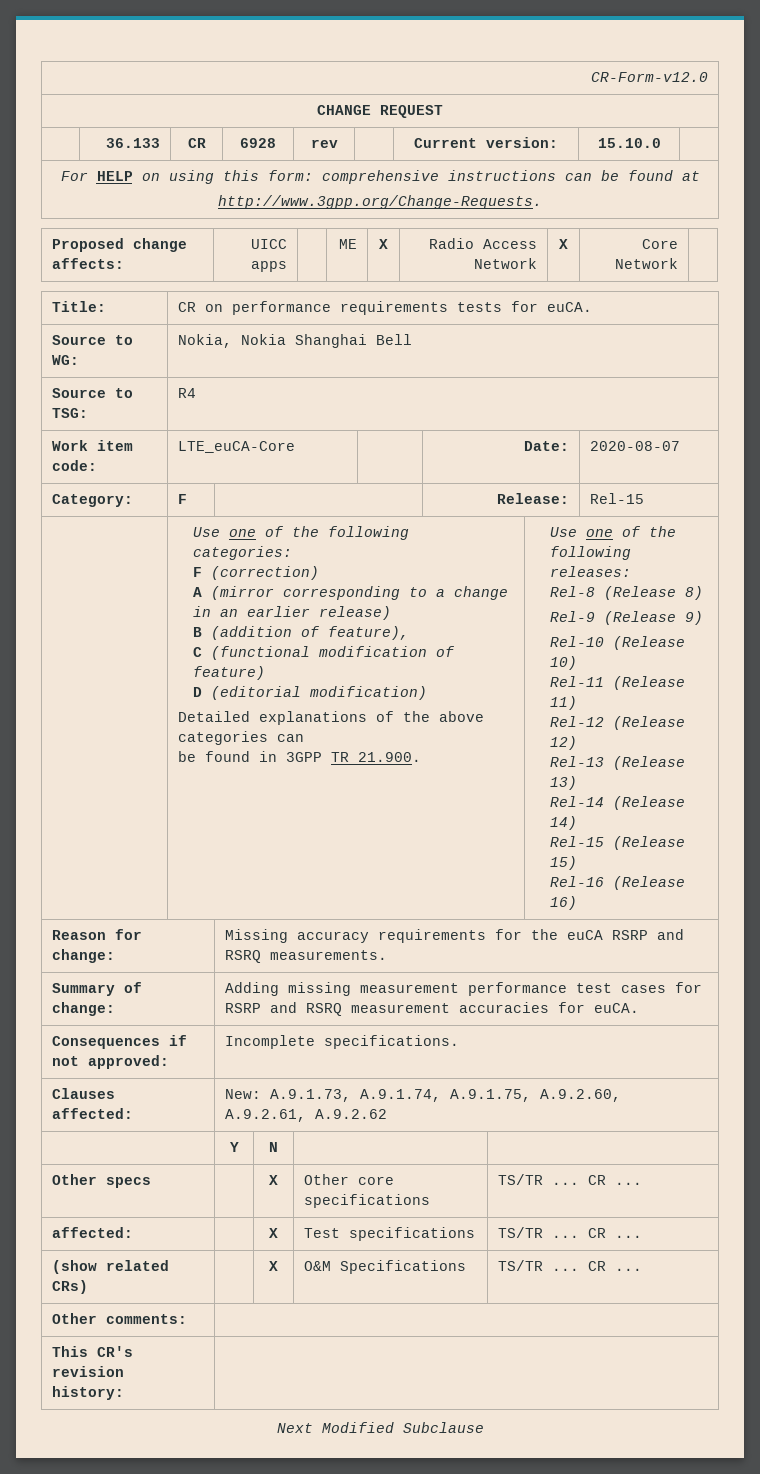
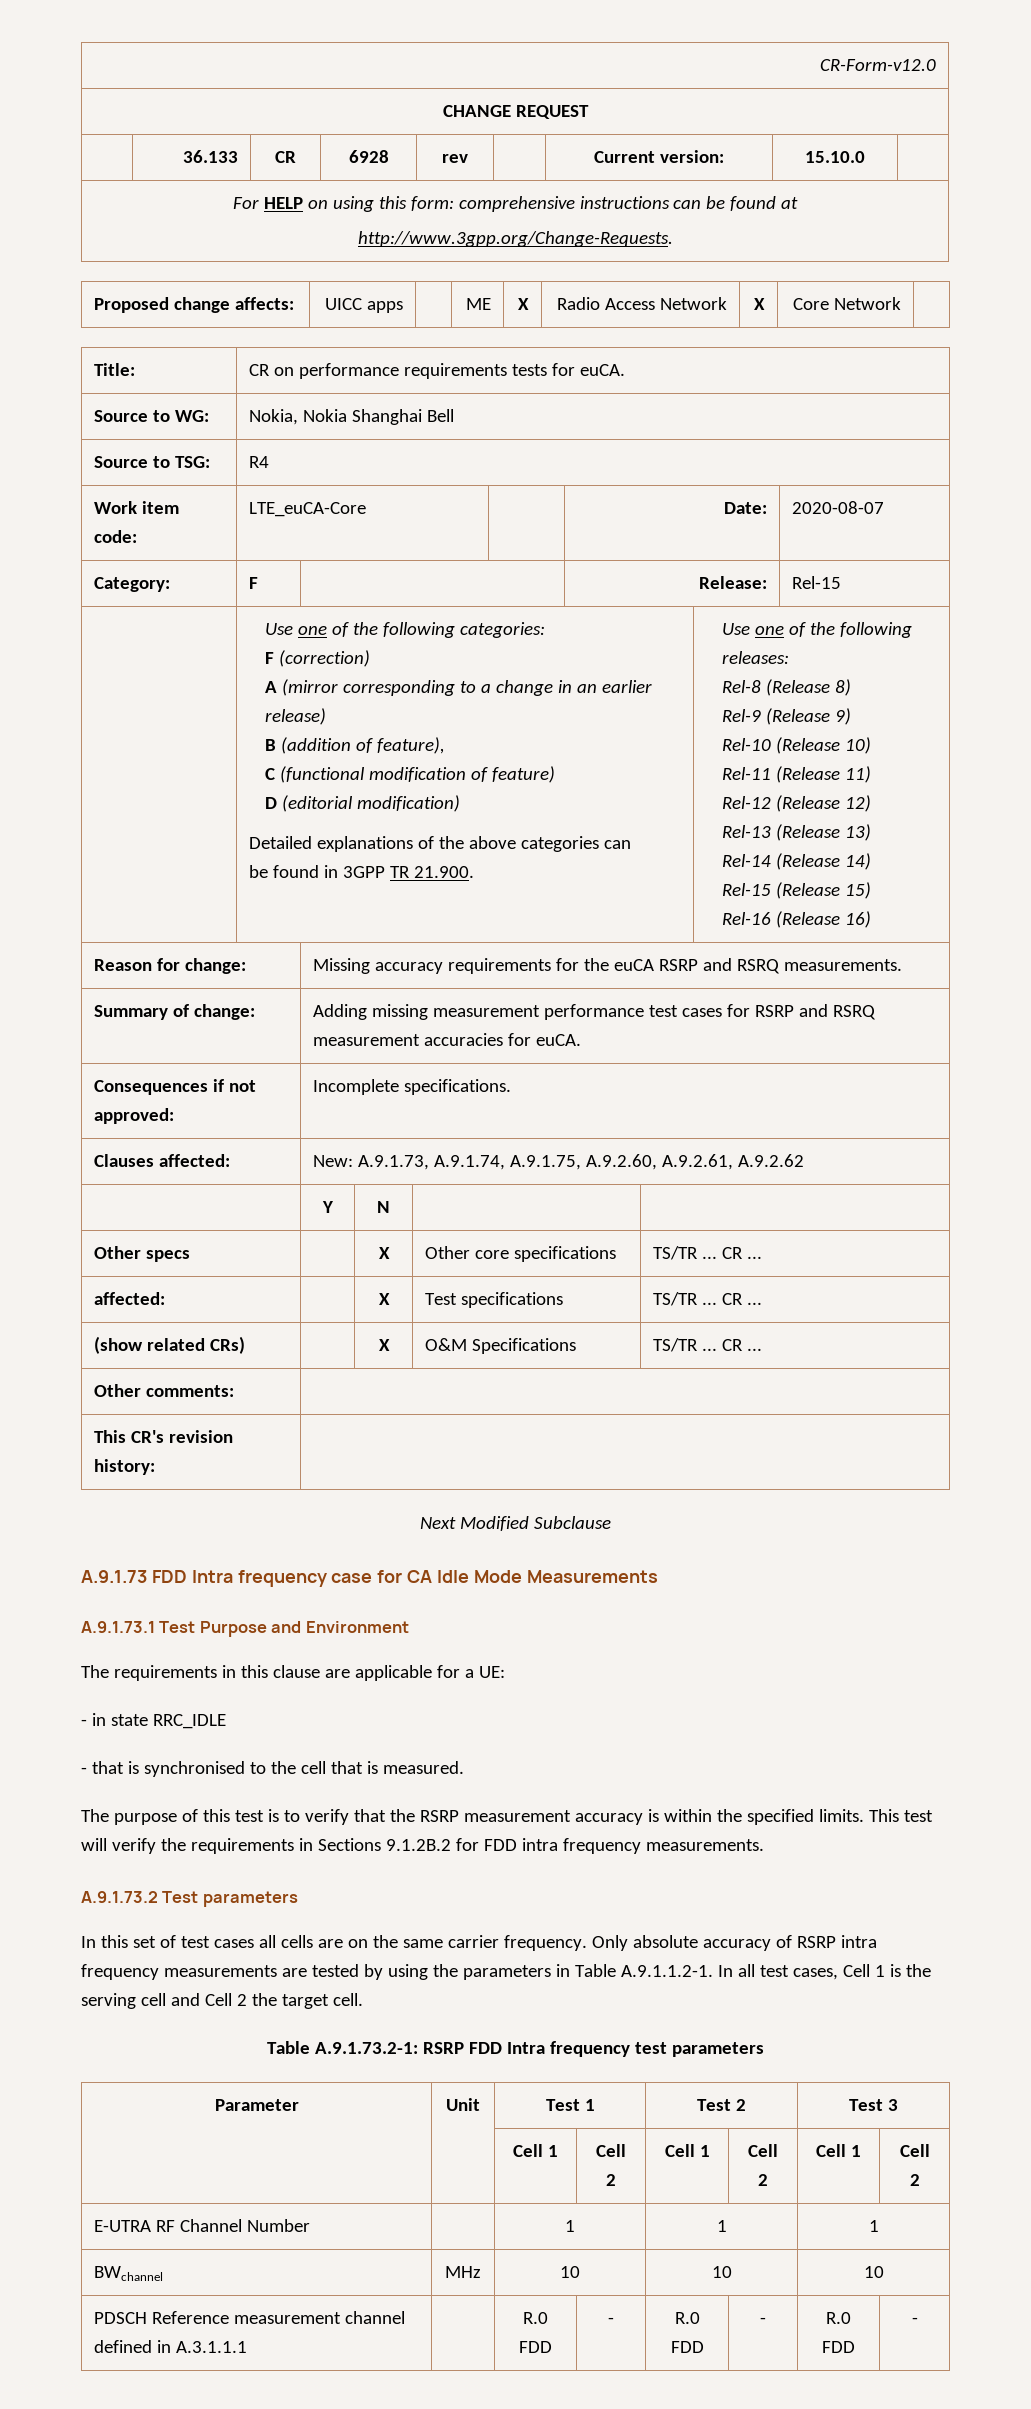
(484, 1427) none -> [81,1570,658,1587] [81,1621,409,1637] [81,1665,505,1681] [81,1713,226,1729] [81,1761,464,1777] [81,1809,933,1825] [81,1838,764,1854] [81,1891,298,1907] [81,1935,877,1951] [81,1964,931,1980] [81,1993,363,2009] [267,2041,764,2057] [214,2099,299,2111] [446,2098,480,2111] [545,2099,595,2111] [697,2099,746,2111] [849,2099,898,2111] [513,2144,558,2157] [596,2144,626,2157] [606,2174,616,2186] [664,2144,710,2157] [748,2144,778,2157] [758,2174,768,2186] [816,2144,861,2157] [899,2144,930,2157] [909,2174,920,2186] [94,2219,311,2232] [565,2220,575,2232] [716,2220,727,2232] [868,2220,879,2232] [94,2266,164,2281] [445,2266,481,2278] [560,2266,580,2278] [711,2266,732,2278] [863,2266,884,2278] [94,2311,406,2324] [94,2340,248,2353] [523,2312,548,2324] [519,2341,552,2353] [608,2317,614,2324] [674,2312,700,2324] [670,2341,704,2353] [760,2317,766,2324] [826,2312,851,2324] [822,2341,855,2353] [911,2317,918,2324] // A.9.1.73 FDD Intra frequency case for CA Idle Mode Measurements // A.9.1.73.1 Test Purpose and Environment // The requirements in this clause are applicable for a UE: // - in state RRC_IDLE // - that is synchronised to the cell that is measured. // The purpose of this test is to verify that the RSRP measurement accuracy is within the specified limits. This test will verify the requirements in Sections 9.1.2B.2 for FDD intra frequency measurements. // A.9.1.73.2 Test parameters // In this set of test cases all cells are on the same carrier frequency. Only absolute accuracy of RSRP intra frequency measurements are tested by using the parameters in Table A.9.1.1.2-1. In all test cases, Cell 1 is the serving cell and Cell 2 the target cell. // Table A.9.1.73.2-1: RSRP FDD Intra frequency test parameters // Parameter | Unit | Test 1 | Test 2 | Test 3 // | | Cell 1 | Cell 2 | Cell 1 | Cell 2 | Cell 1 | Cell 2 // E-UTRA RF Channel Number | | 1 | 1 | 1 // BWchannel | MHz | 10 | 10 | 10 // PDSCH Reference measurement channel defined in A.3.1.1.1 | | R.0 FDD | - | R.0 FDD | - | R.0 FDD | -

